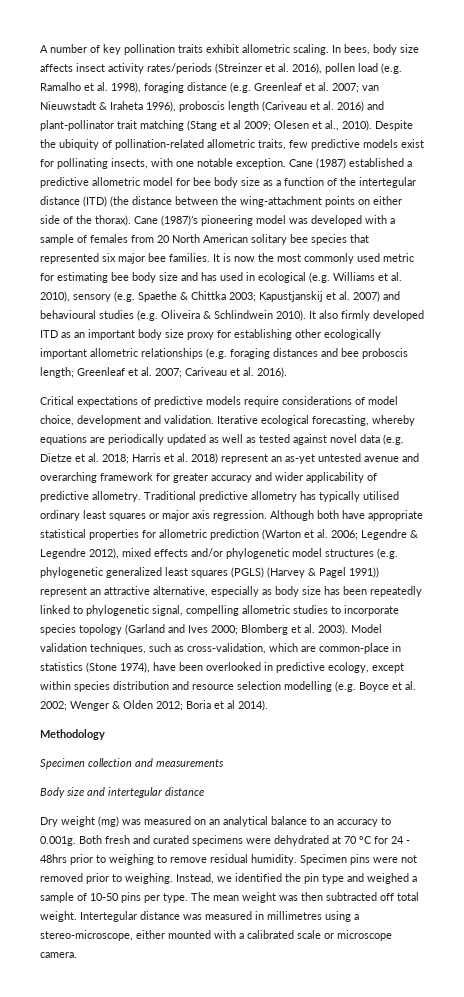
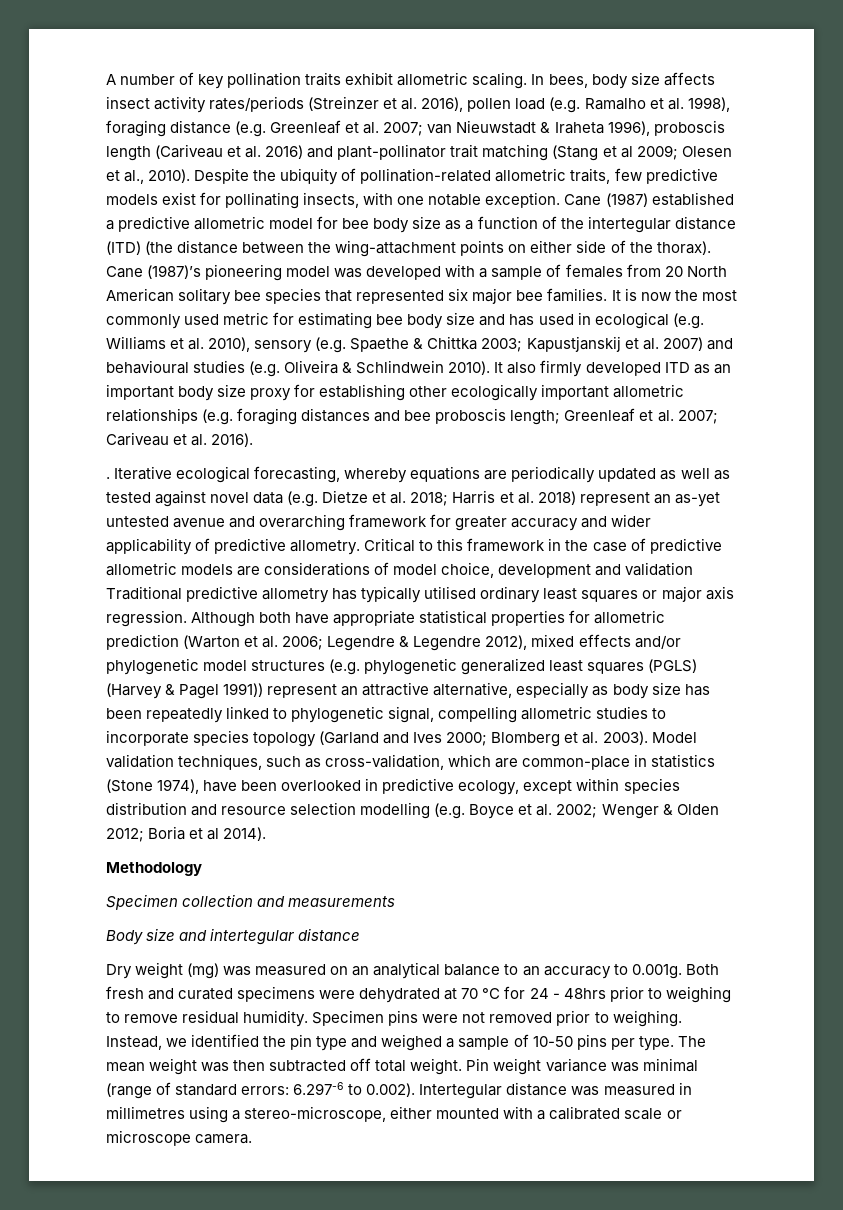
[40,396,398,407] [40,415,214,426] Critical expectations of predictive models require considerations of model choice, development and validation. -> [106,477,110,479] .
(141, 496) none -> [364,538,722,554] [106,562,694,578] Critical to this framework in the case of predictive allometric models are considerations of model choice, development and validation
(77, 916) none -> [466,1058,698,1075] [106,1082,416,1099] Pin weight variance was minimal (range of standard errors: 6.297-6 to 0.002).

